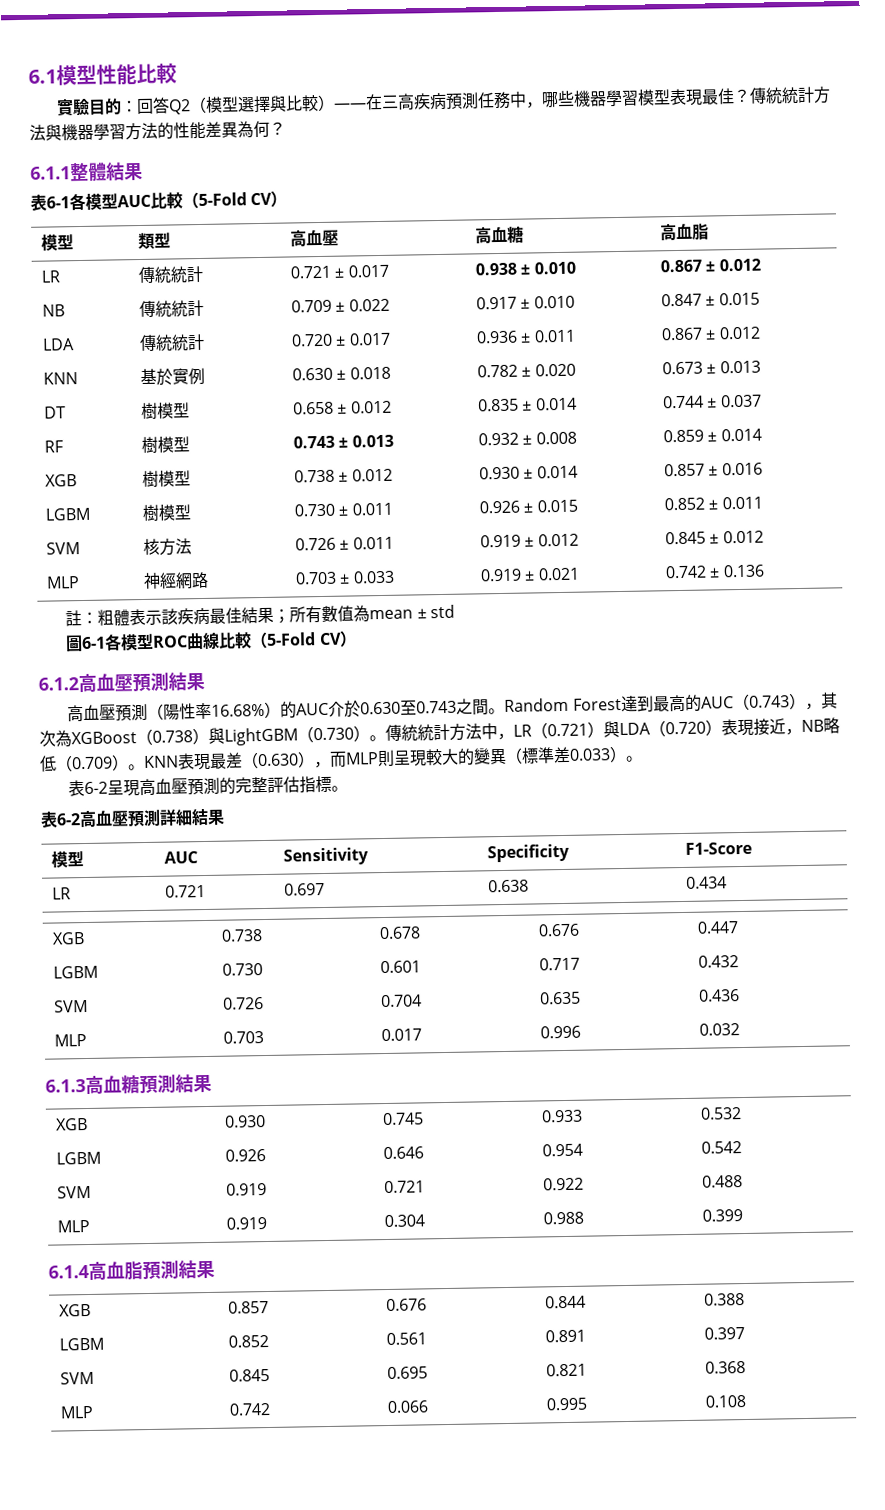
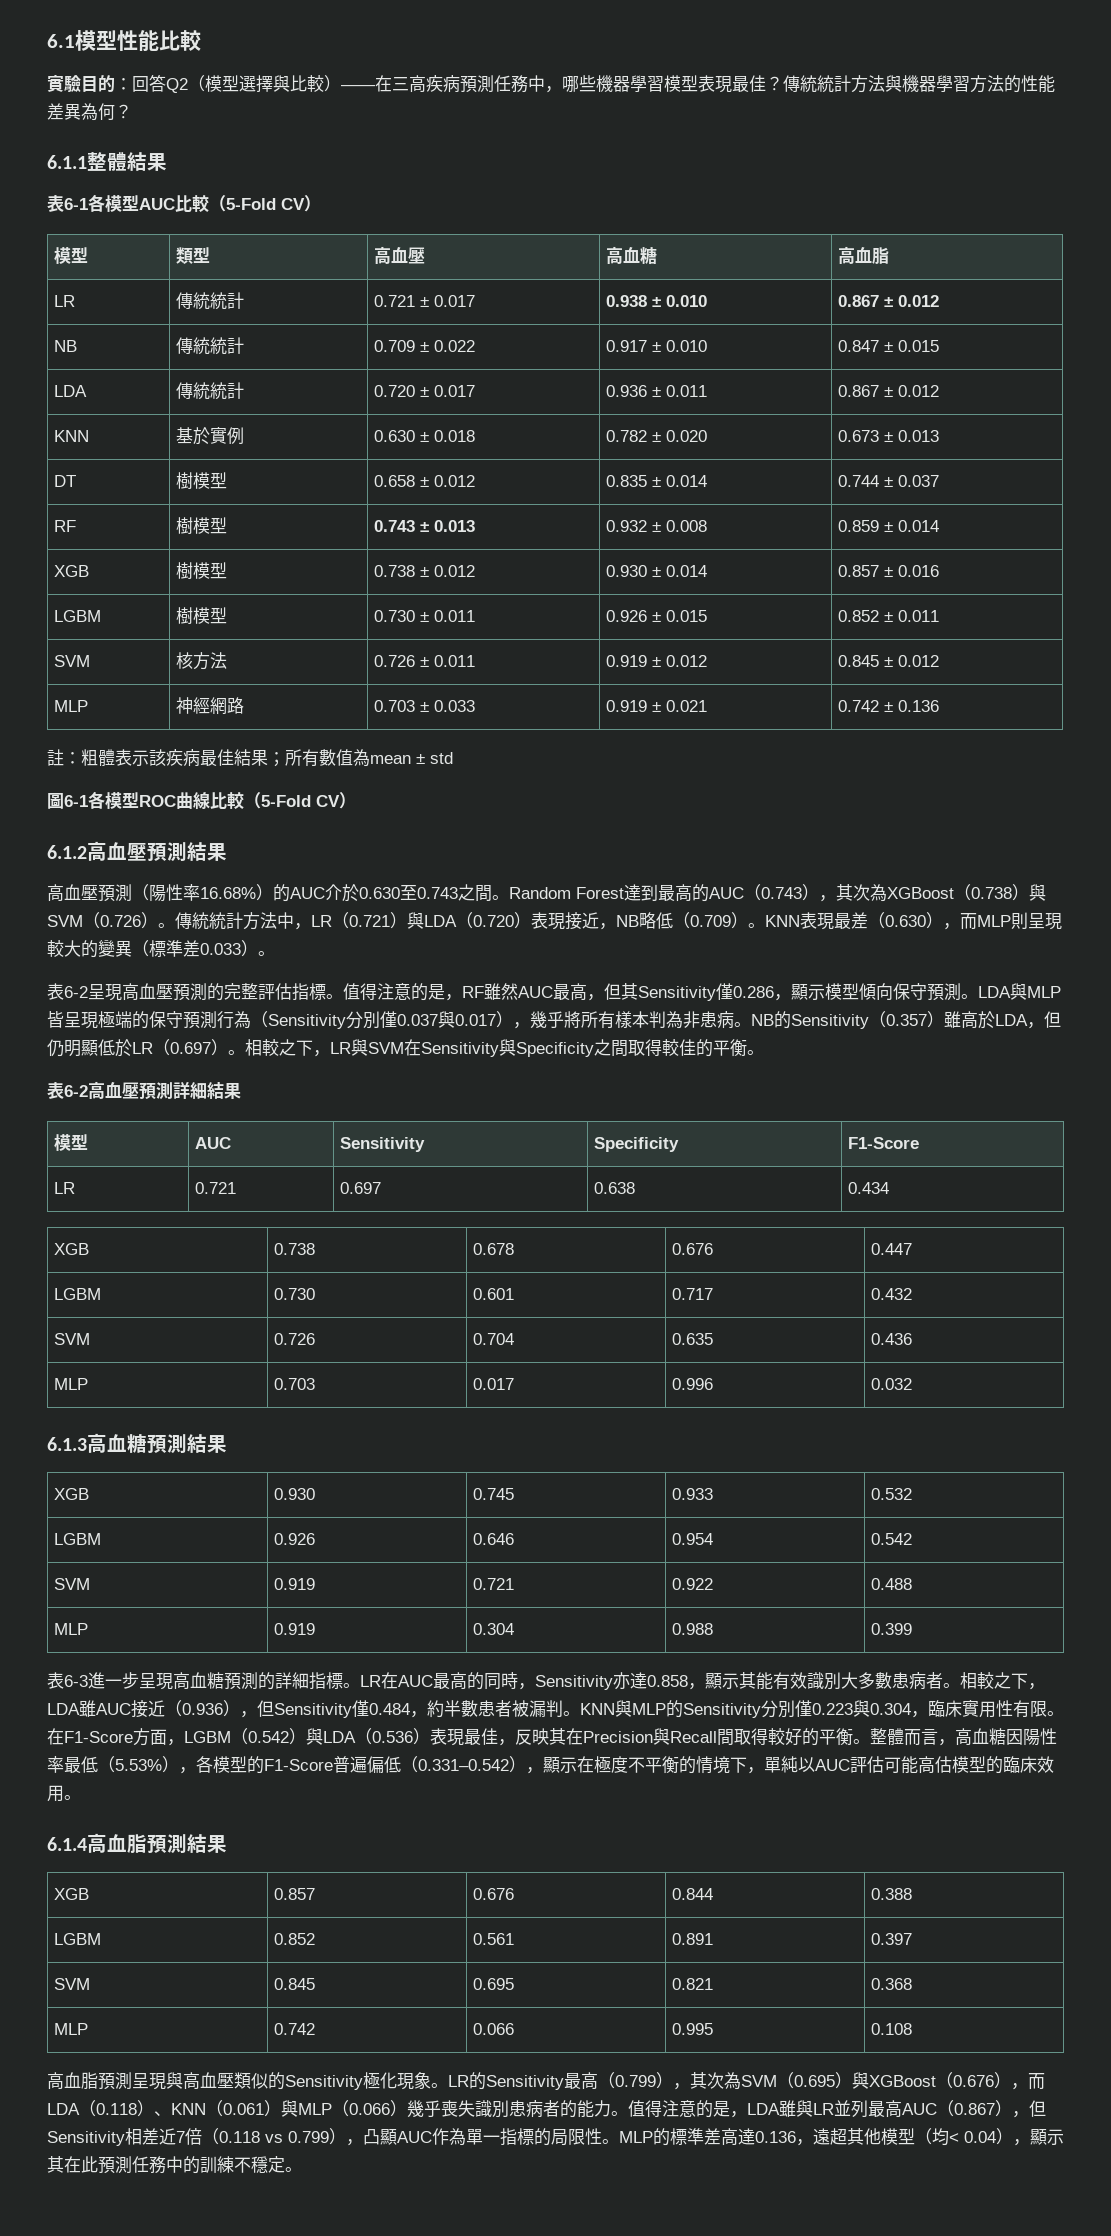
[224,726,354,746] LightGBM（0.730 -> [47,912,141,929] SVM（0.726
(349, 788) none -> [343,983,1061,1001] [47,1011,1061,1029] [47,1039,764,1057] 值得注意的是，RF雖然AUC最高，但其Sensitivity僅0.286，顯示模型傾向保守預測。LDA與MLP皆呈現極端的保守預測行為（Sensitivity分別僅0.037與0.017），幾乎將所有樣本判為非患病。NB的Sensitivity（0.357）雖高於LDA，但仍明顯低於LR（0.697）。相較之下，LR與SVM在Sensitivity與Specificity之間取得較佳的平衡。
(743, 1215) none -> [47,1672,1045,1690] [47,1700,1064,1718] [47,1728,1057,1746] [47,1756,1054,1774] [47,1785,81,1802] // 表6-3進一步呈現高血糖預測的詳細指標。LR在AUC最高的同時，Sensitivity亦達0.858，顯示其能有效識別大多數患病者。相較之下，LDA雖AUC接近（0.936），但Sensitivity僅0.484，約半數患者被漏判。KNN與MLP的Sensitivity分別僅0.223與0.304，臨床實用性有限。在F1-Score方面，LGBM（0.542）與LDA（0.536）表現最佳，反映其在Precision與Recall間取得較好的平衡。整體而言，高血糖因陽性率最低（5.53%），各模型的F1-Score普遍偏低（0.331–0.542），顯示在極度不平衡的情境下，單純以AUC評估可能高估模型的臨床效用。
(746, 1401) none -> [47,2072,1045,2090] [47,2100,1046,2118] [47,2128,1064,2146] [47,2156,302,2174] // 高血脂預測呈現與高血壓類似的Sensitivity極化現象。LR的Sensitivity最高（0.799），其次為SVM（0.695）與XGBoost（0.676），而LDA（0.118）、KNN（0.061）與MLP（0.066）幾乎喪失識別患病者的能力。值得注意的是，LDA雖與LR並列最高AUC（0.867），但Sensitivity相差近7倍（0.118 vs 0.799），凸顯AUC作為單一指標的局限性。MLP的標準差高達0.136，遠超其他模型（均< 0.04），顯示其在此預測任務中的訓練不穩定。

